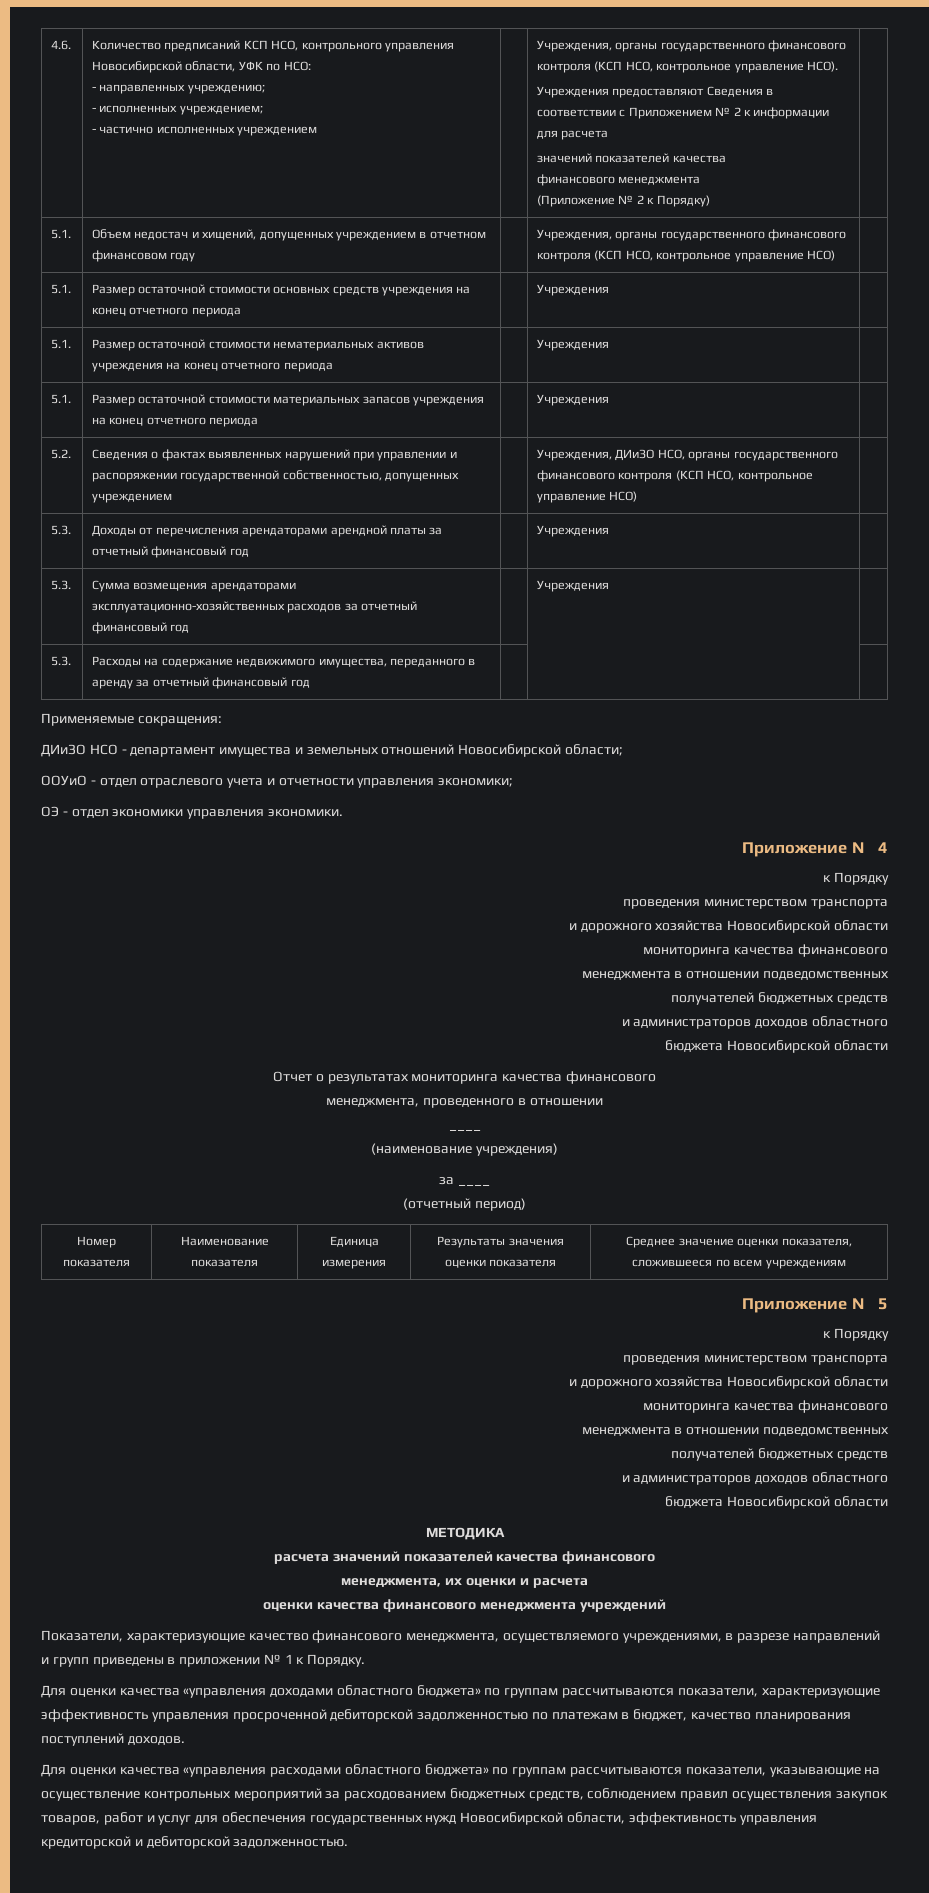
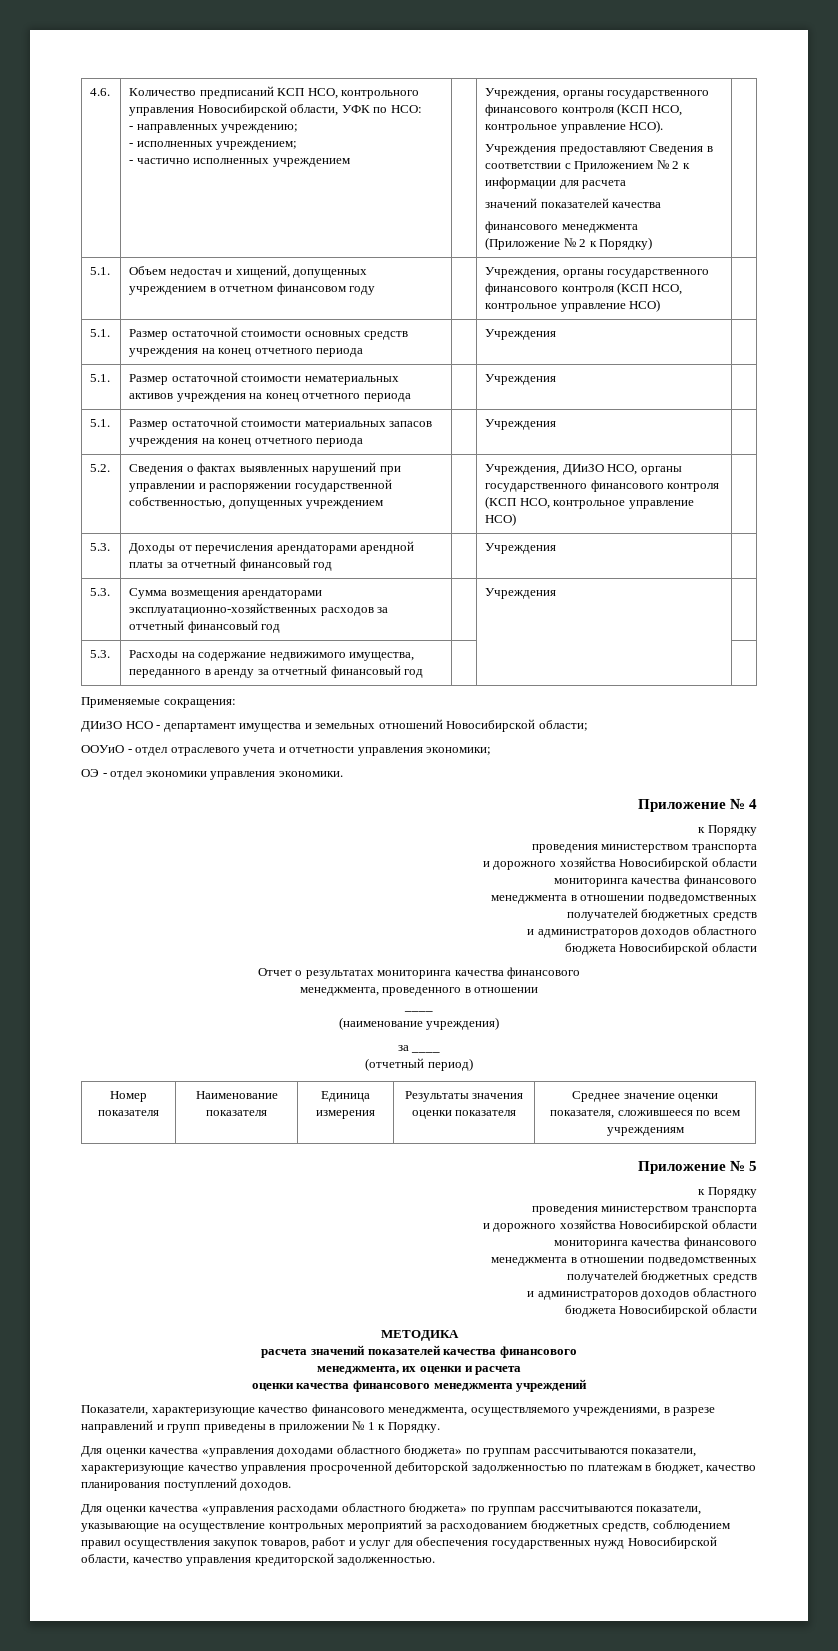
[41,1709,148,1722] эффективность -> [187,1465,238,1471] качество
[628,1812,736,1825] эффективность -> [132,1557,183,1563] качество
[134,1836,230,1849] и дебиторской -> (334, 1559) none

